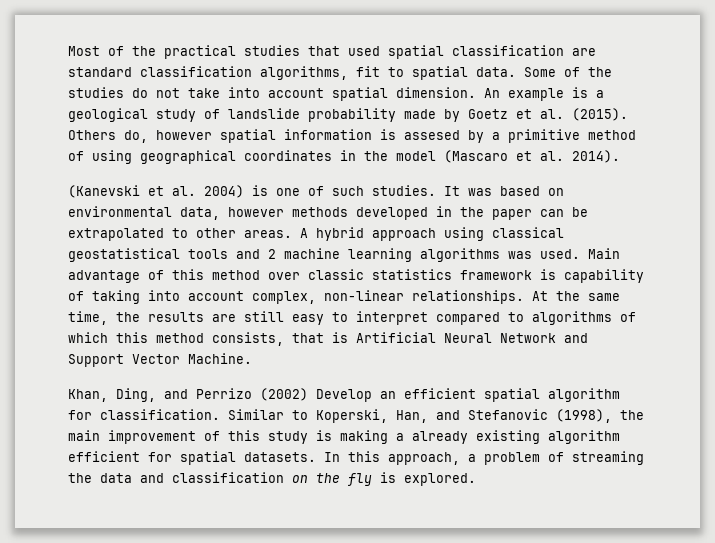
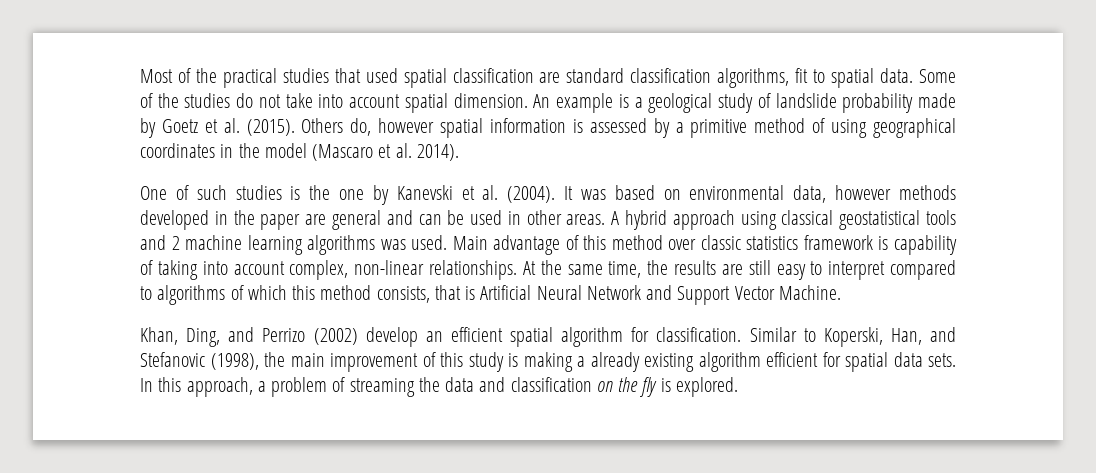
[404,130,460,140] assesed -> [589,118,647,133] assessed
[68,185,436,198] (Kanevski et al. 2004) is one of such studies. -> [140,185,556,205] One of such studies is the one by Kanevski et al. (2004).
[540,207,588,217] [68,228,188,241] can be extrapolated to -> [305,210,521,230] are general and can be used in
[316,389,372,402] Develop -> [365,327,418,347] develop
[244,452,316,462] datasets. -> [893,352,956,367] data sets.

